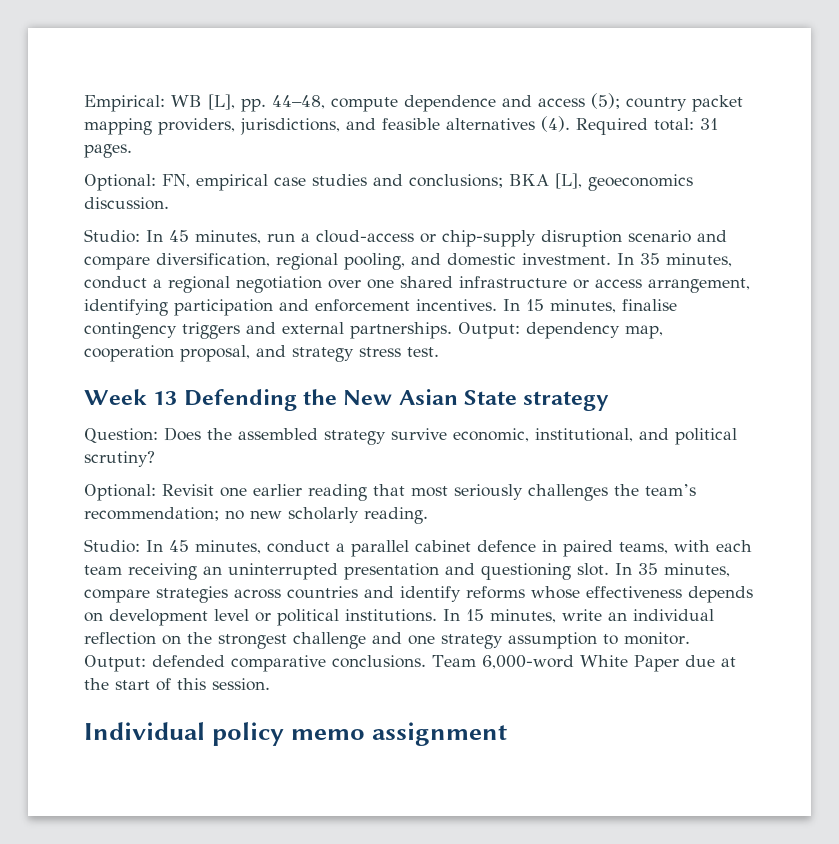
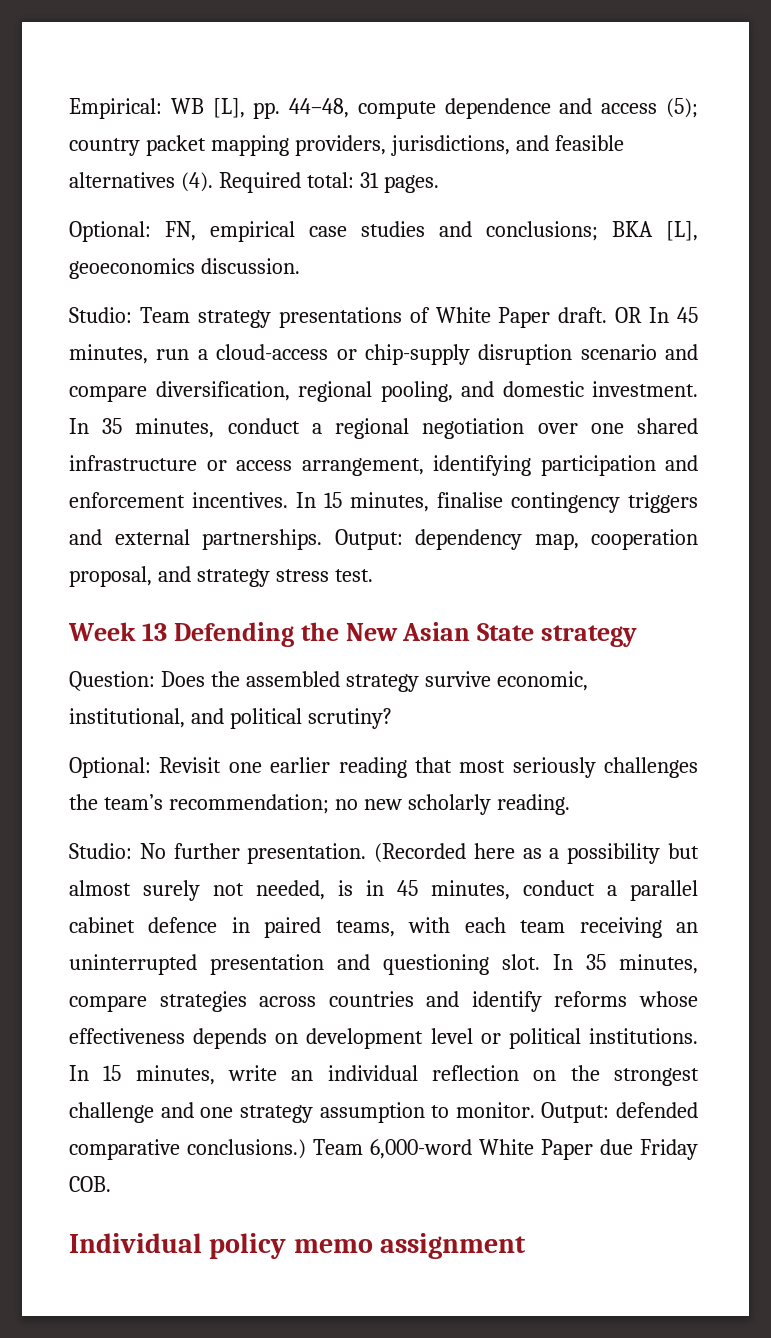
(140, 236) none -> [139,307,643,328] Team strategy presentations of White Paper draft. OR
[146,540,163,552] In -> [139,843,699,864] [69,880,384,901] No further presentation. (Recorded here as a possibility but almost surely not needed, is in
[332,655,426,668] conclusions. -> [187,1139,306,1159] conclusions.)
[720,657,736,667] [84,678,270,691] at the start of this session. -> [640,1139,698,1160] [69,1176,111,1192] Friday COB.

